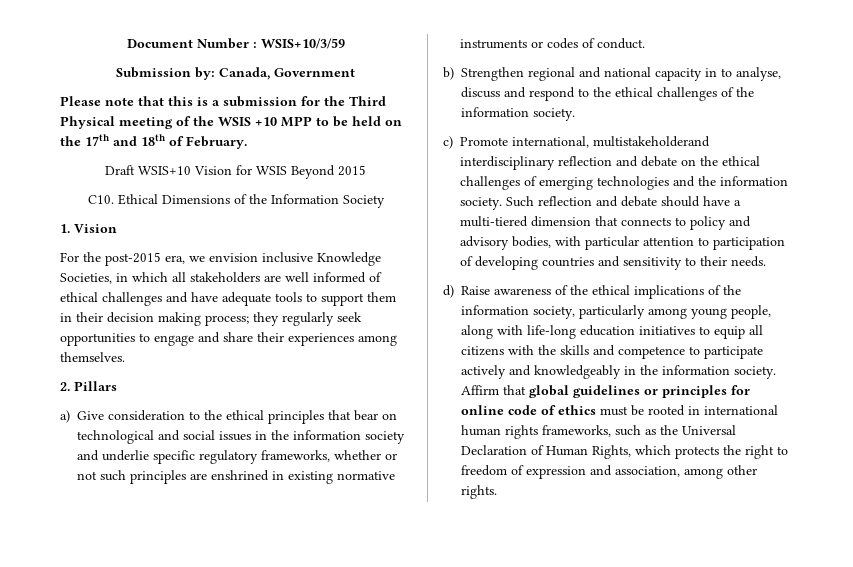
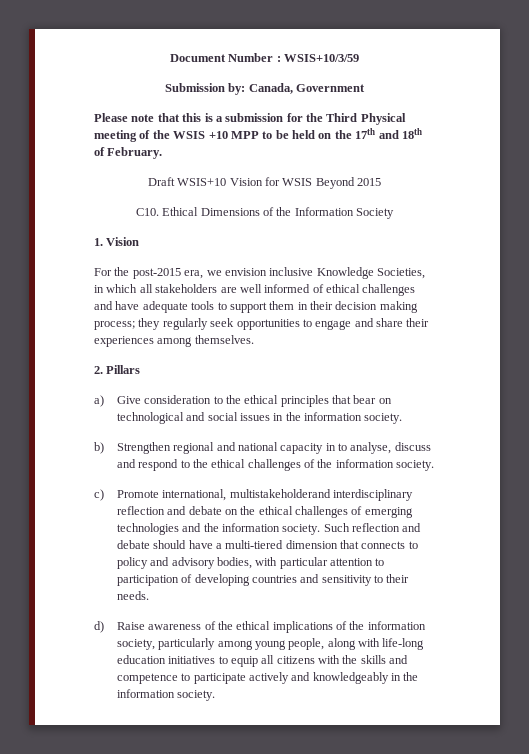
[365,431,405,444] [77,450,397,464] [77,470,395,484] [460,38,645,49] society and underlie specific regulatory frameworks, whether or not such principles are enshrined in existing normative instruments or codes of conduct. -> [364,413,403,424] society.
[461,385,750,398] [461,405,778,416] [461,425,736,439] [461,445,788,459] [461,465,757,479] [461,485,497,499] Affirm that global guidelines or principles for online code of ethics must be rooted in international human rights frameworks, such as the Universal Declaration of Human Rights, which protects the right to freedom of expression and association, among other rights. -> (216, 695) none

